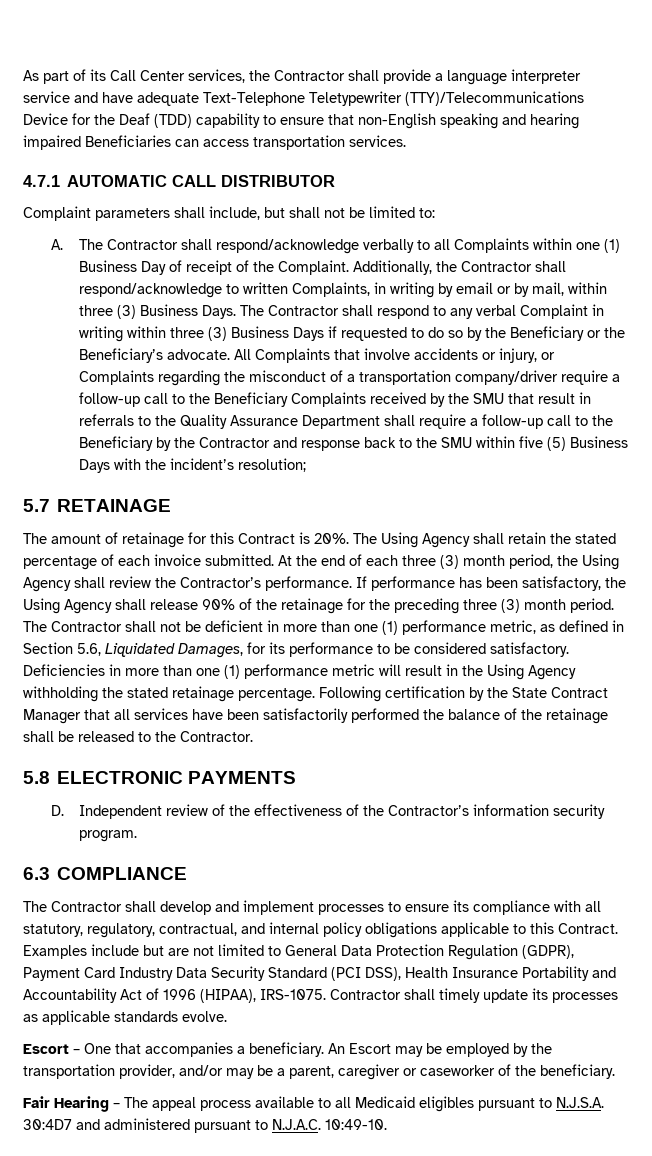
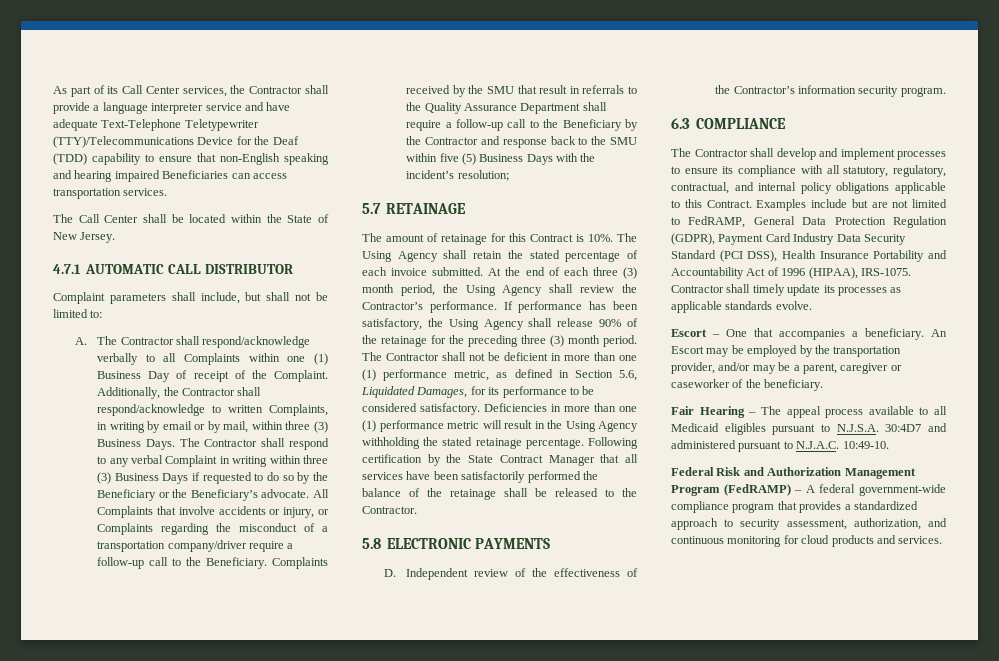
(406, 141) none -> [53,214,329,223] [53,232,116,243] // The Call Center shall be located within the State of New Jersey.
[214,392,289,407] Beneficiary -> [206,557,268,569] Beneficiary.
[314,533,349,544] 20%. -> [588,234,613,242] 10%.
(281, 951) none -> [688,216,746,228] FedRAMP,
(387, 1124) none -> [671,467,916,479] [671,484,946,496] [671,501,918,513] [671,518,947,530] [671,535,943,547] // Federal Risk and Authorization Management Program (FedRAMP) – A federal government-wide compliance program that provides a standardized approach to security assessment, authorization, and continuous monitoring for cloud products and services.

